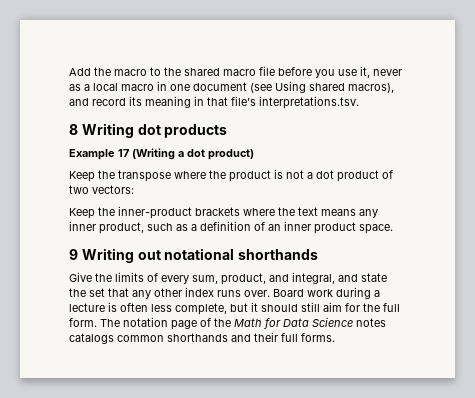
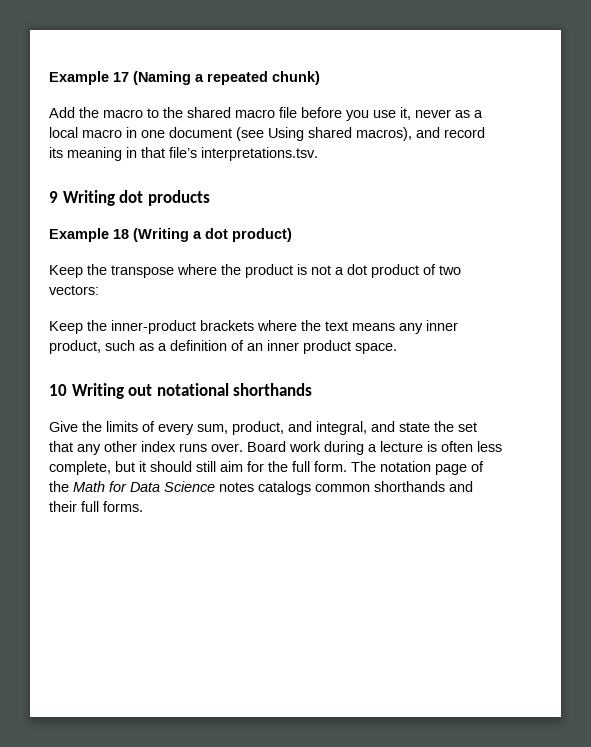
(69, 72) none -> [49,71,320,85] Example 17 (Naming a repeated chunk) //
[69,124,78,135] 8 -> [49,191,58,203] 9
[118,149,129,157] 17 -> [113,229,129,239] 18
[69,249,78,260] 9 -> [49,384,67,396] 10

